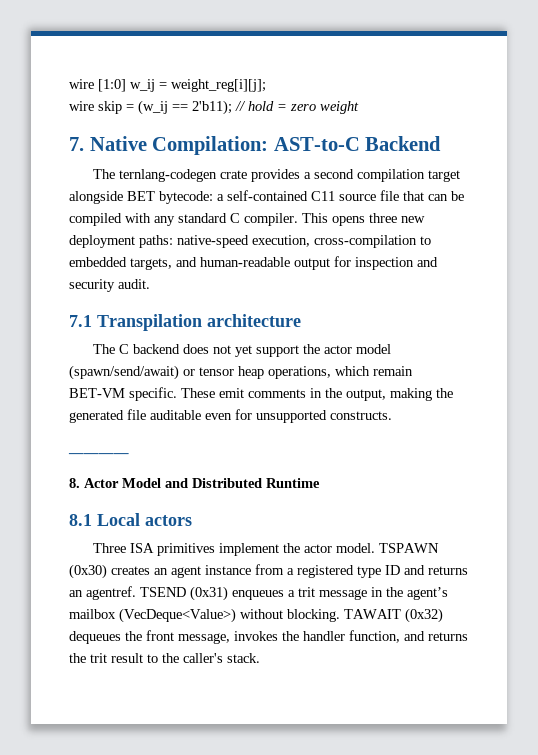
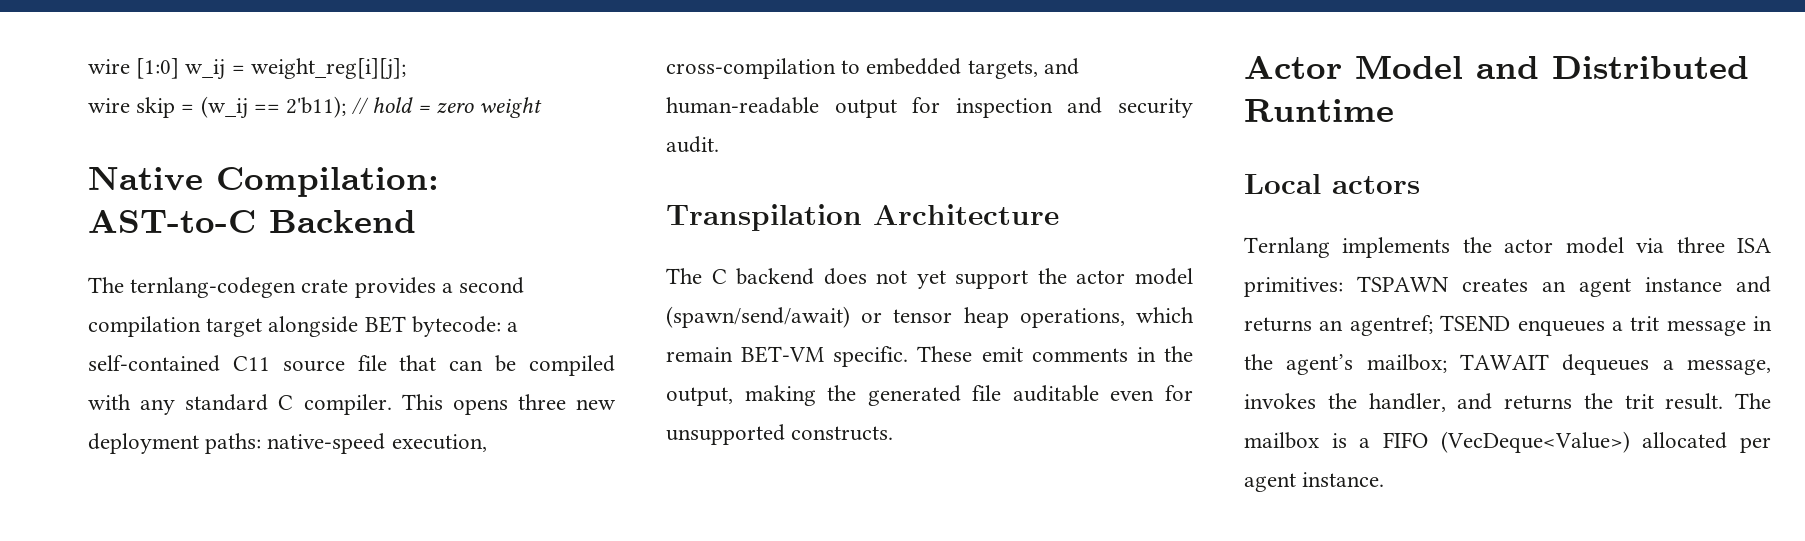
[69,137,84,151] 7. -> (543, 107) none
[69,314,301,331] 7.1 Transpilation architecture -> [666,204,1059,231] Transpilation Architecture
[68,453,129,460] [69,478,80,488] ──── // 8. -> (894, 433) none
[69,514,92,526] 8.1 -> (1394, 110) none
[92,543,439,556] [69,564,468,579] [69,586,228,601] Three ISA primitives implement the actor model. TSPAWN (0x30) creates an agent instance from a registered type ID and returns an agentref. TSEND (0x31) -> [1244,237,1771,258] [1244,276,1771,297] [1244,315,1511,336] Ternlang implements the actor model via three ISA primitives: TSPAWN creates an agent instance and returns an agentref; TSEND
[69,608,443,623] [69,630,174,644] mailbox (VecDeque<Value>) without blocking. TAWAIT (0x32) dequeues the front -> [1366,354,1674,375] mailbox; TAWAIT dequeues a
[303,630,400,643] handler function, -> [1368,393,1446,412] handler,
[111,653,260,663] result to the caller's stack. -> [1665,393,1771,410] [1244,431,1771,453] [1244,472,1385,492] result. The mailbox is a FIFO (VecDeque<Value>) allocated per agent instance.

